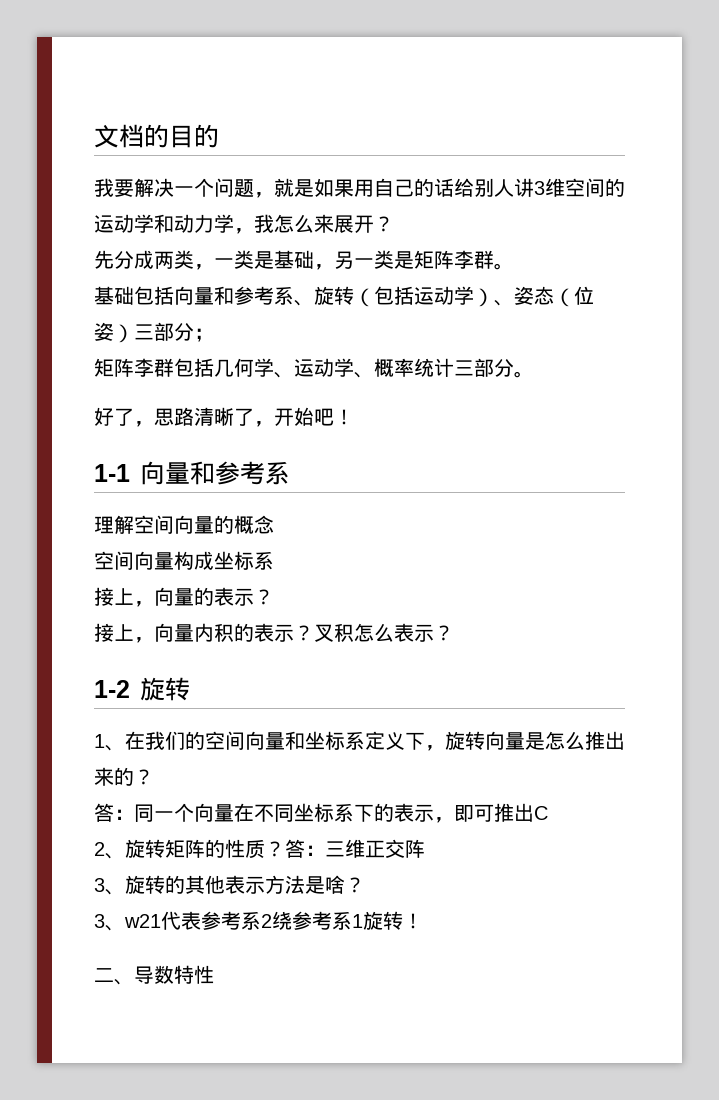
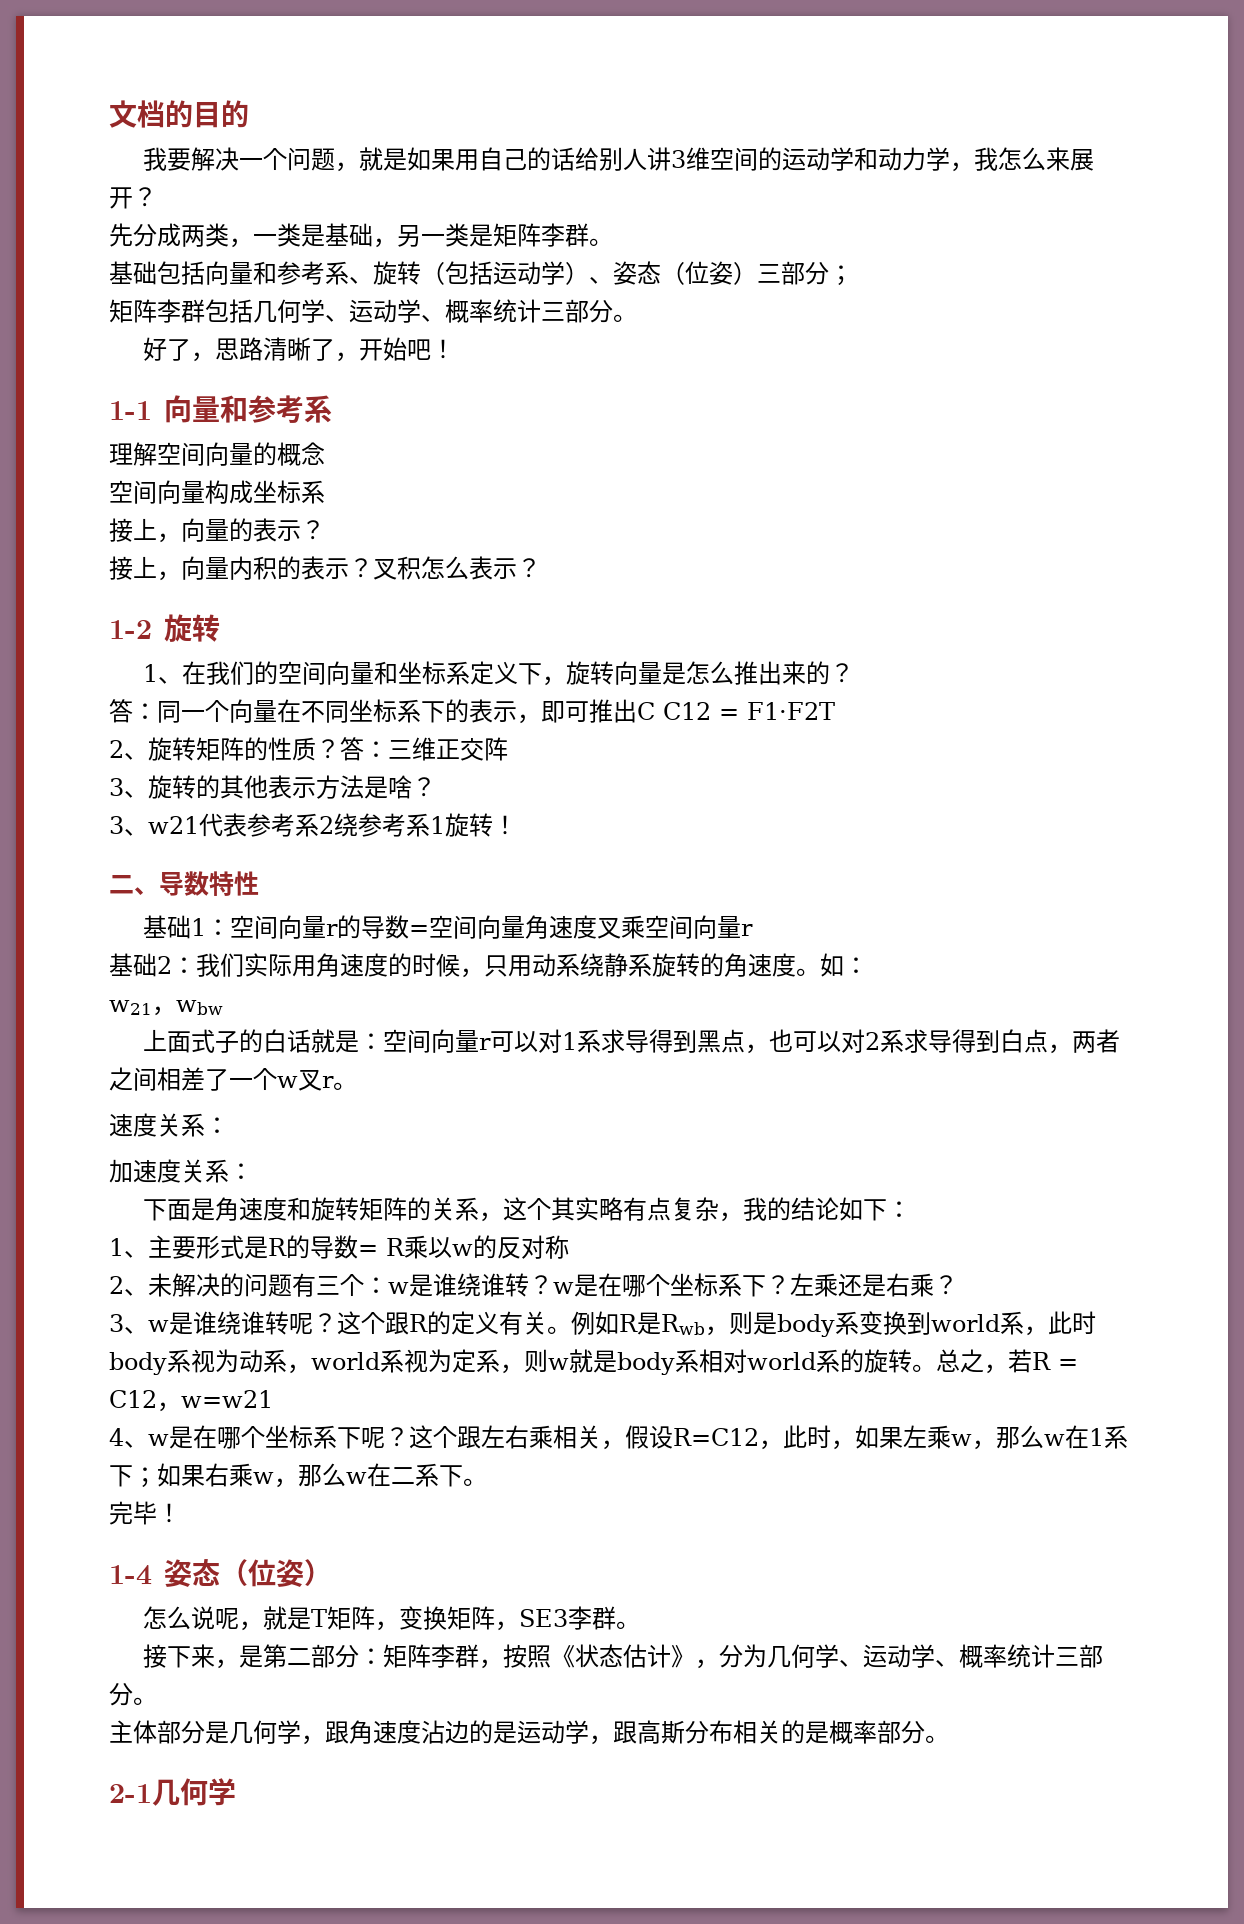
(548, 813) none -> [663,702,835,720] C12 = F1·F2T
(214, 974) none -> [143,915,754,939] [109,953,868,978] [109,1000,223,1016] [143,1029,1121,1054] [109,1067,357,1091] [109,1113,229,1137] [109,1159,253,1183] [143,1197,912,1222] [109,1235,569,1259] [109,1273,958,1297] [109,1311,1096,1337] [109,1349,1078,1375] [109,1390,273,1412] [109,1425,1128,1450] [109,1463,487,1488] [109,1501,181,1525] [109,1559,332,1587] [143,1606,641,1631] [143,1644,1104,1669] [109,1682,157,1706] [109,1720,949,1745] [109,1778,236,1806] // 基础1：空间向量r的导数=空间向量角速度叉乘空间向量r // 基础2：我们实际用角速度的时候，只用动系绕静系旋转的角速度。如： // w21，wbw // 上面式子的白话就是：空间向量r可以对1系求导得到黑点，也可以对2系求导得到白点，两者之间相差了一个w叉r。 // 速度关系： // 加速度关系： // 下面是角速度和旋转矩阵的关系，这个其实略有点复杂，我的结论如下： // 1、主要形式是R的导数= R乘以w的反对称 // 2、未解决的问题有三个：w是谁绕谁转？w是在哪个坐标系下？左乘还是右乘？ // 3、w是谁绕谁转呢？这个跟R的定义有关。例如R是Rwb，则是body系变换到world系，此时body系视为动系，world系视为定系，则w就是body系相对world系的旋转。总之，若R = C12，w=w21 // 4、w是在哪个坐标系下呢？这个跟左右乘相关，假设R=C12，此时，如果左乘w，那么w在1系下；如果右乘w，那么w在二系下。 // 完毕！ // 1-4姿态（位姿） // 怎么说呢，就是T矩阵，变换矩阵，SE3李群。 // 接下来，是第二部分：矩阵李群，按照《状态估计》，分为几何学、运动学、概率统计三部分。 // 主体部分是几何学，跟角速度沾边的是运动学，跟高斯分布相关的是概率部分。 // 2-1几何学

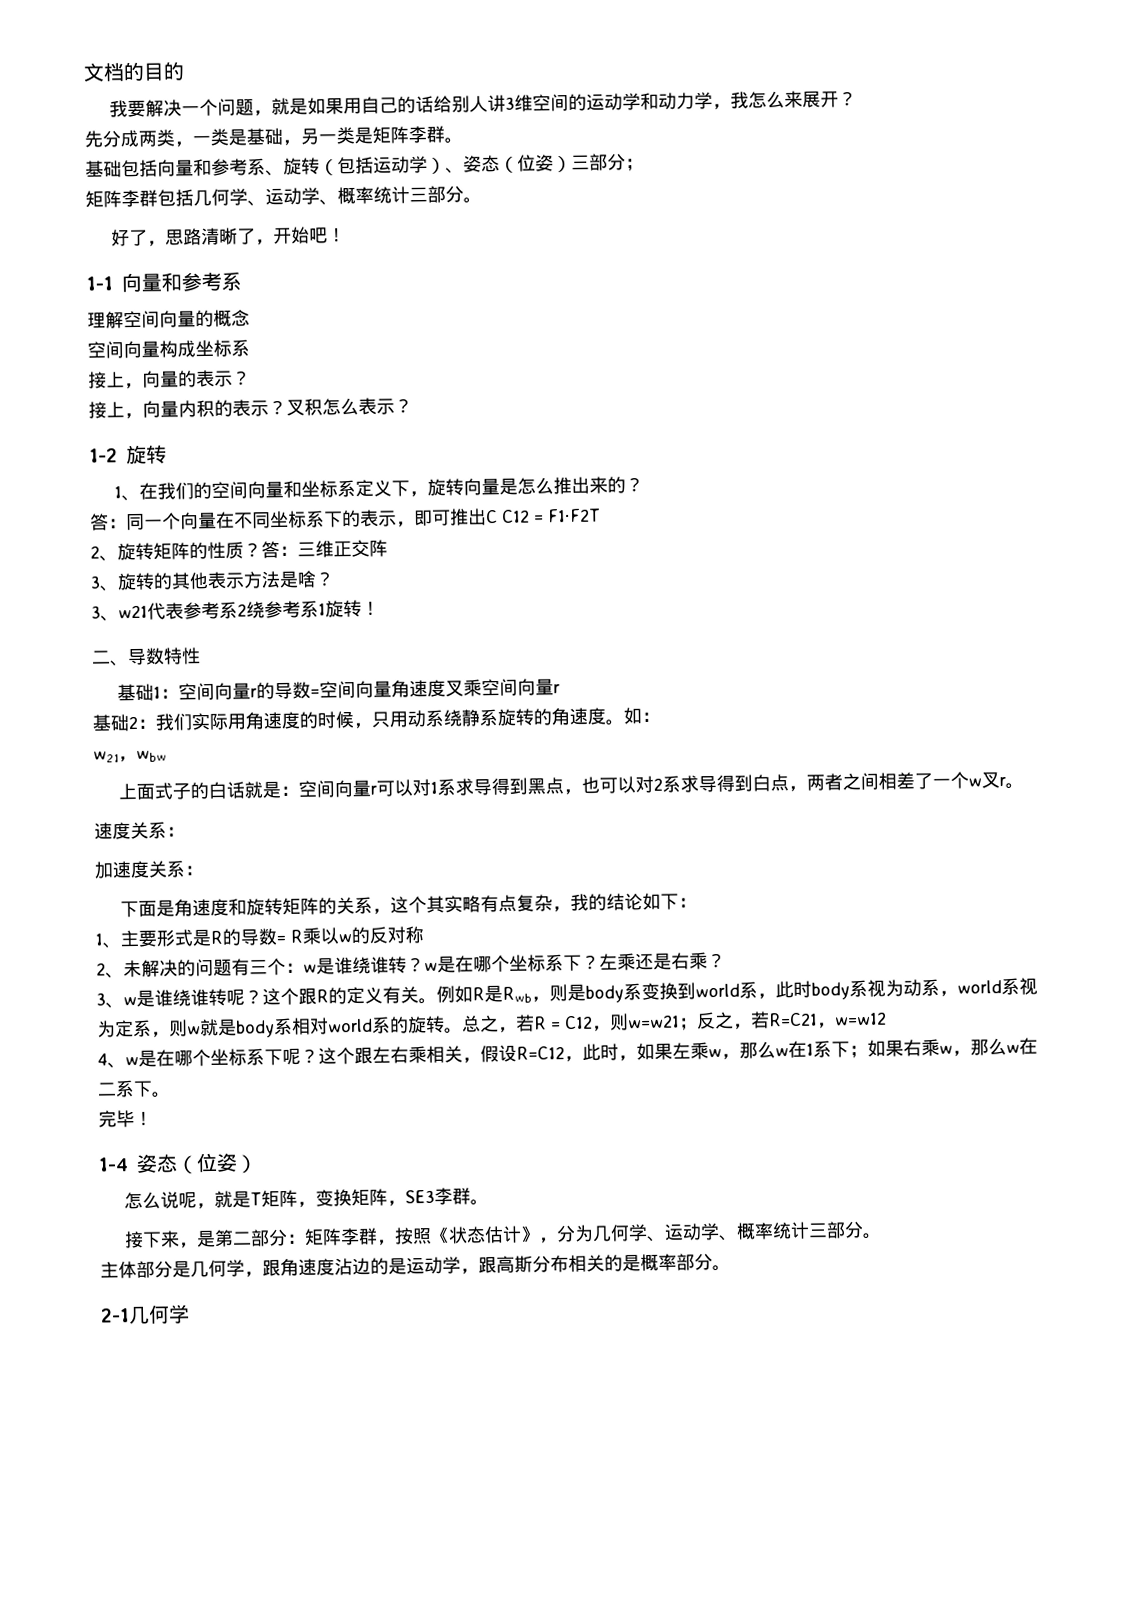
(181, 1407) none -> [609,1013,629,1031] 则
(273, 1399) none -> [679,1011,887,1031] ；反之，若R=C21，w=w12

